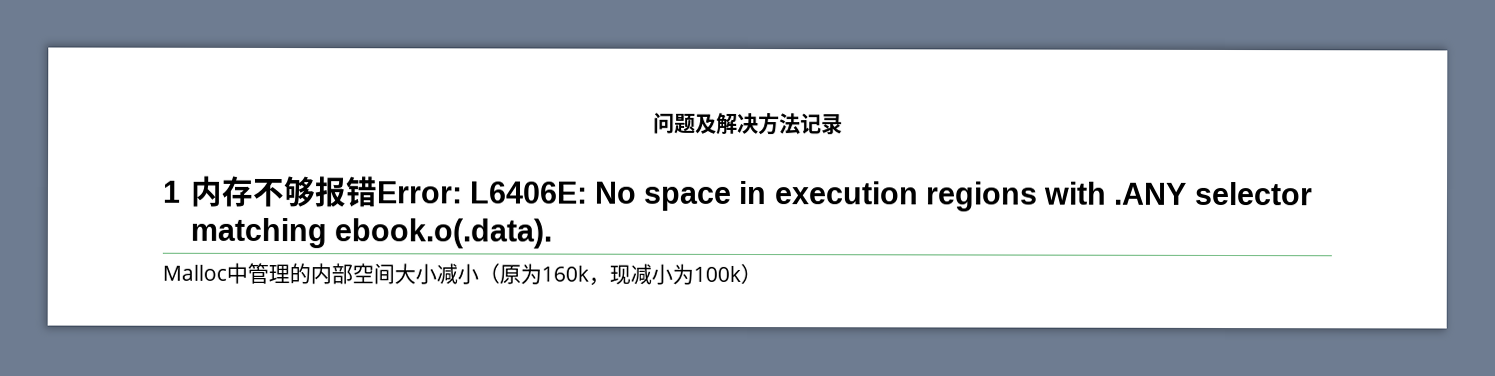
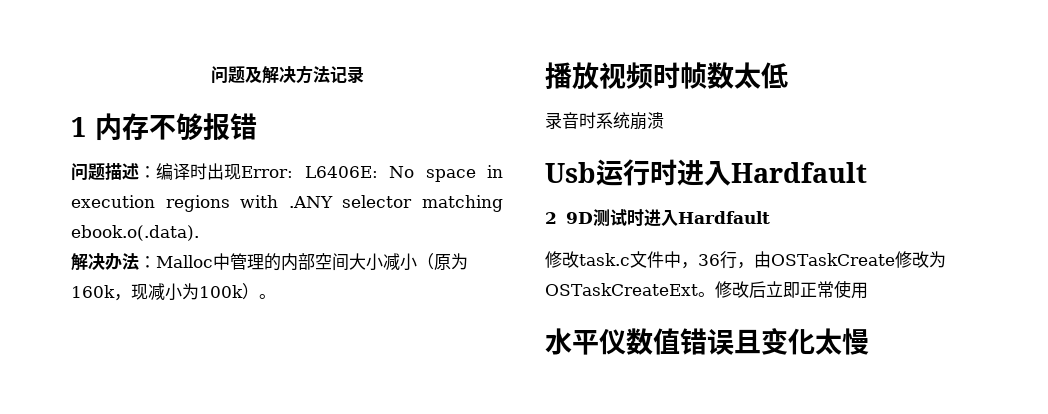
(378, 192) none -> [71,163,241,181] // 问题描述：编译时出现
(552, 233) none -> [71,253,156,271] 解决办法：
(762, 274) none -> [259,294,276,299] [545,62,788,89] [545,112,664,130] [545,159,867,186] [545,209,770,227] [545,251,946,269] [545,280,868,299] [545,328,869,355] 。 // 播放视频时帧数太低 // 录音时系统崩溃 // Usb运行时进入Hardfault // 2 9D测试时进入Hardfault // 修改task.c文件中，36行，由OSTaskCreate修改为OSTaskCreateExt。修改后立即正常使用 // 水平仪数值错误且变化太慢

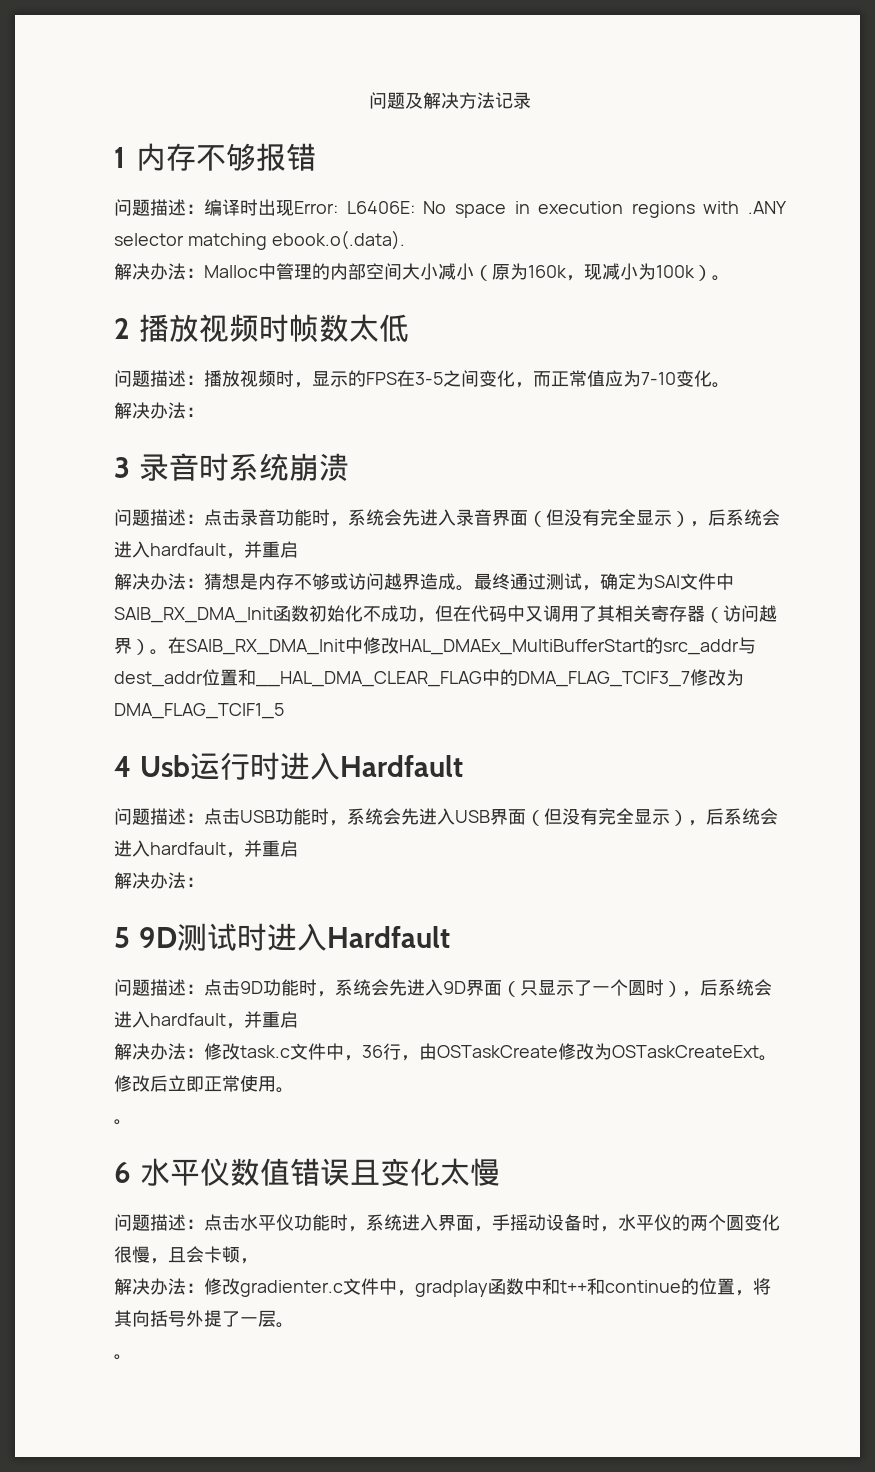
(276, 296) none -> [114,318,130,339] 2
[545,112,664,130] 录音时系统崩溃 // -> [114,370,730,388] [114,402,204,419] [114,453,349,481] [114,509,780,527] [114,541,298,559] [114,573,734,591] [114,605,777,623] [114,637,756,655] [114,669,744,687] [114,703,284,719] [114,756,131,777] 问题描述：播放视频时，显示的FPS在3-5之间变化，而正常值应为7-10变化。 // 解决办法： // 3录音时系统崩溃 // 问题描述：点击录音功能时，系统会先进入录音界面（但没有完全显示），后系统会进入hardfault，并重启 // 解决办法：猜想是内存不够或访问越界造成。最终通过测试，确定为SAI文件中SAIB_RX_DMA_Init函数初始化不成功，但在代码中又调用了其相关寄存器（访问越界）。在SAIB_RX_DMA_Init中修改HAL_DMAEx_MultiBufferStart的src_addr与dest_addr位置和__HAL_DMA_CLEAR_FLAG中的DMA_FLAG_TCIF3_7修改为DMA_FLAG_TCIF1_5 // 4
[545,212,557,224] 2 -> [114,808,778,826] [114,840,298,858] [114,872,204,889] [114,927,130,948] 问题描述：点击USB功能时，系统会先进入USB界面（但没有完全显示），后系统会进入hardfault，并重启 // 解决办法： // 5
(770, 217) none -> [114,979,772,997] [114,1011,298,1029] [114,1043,204,1060] 问题描述：点击9D功能时，系统会先进入9D界面（只显示了一个圆时），后系统会进入hardfault，并重启 // 解决办法：
(868, 290) // -> [276,1087,294,1093] [114,1119,132,1125] [114,1162,131,1183] 。 // 。 // 6
(869, 341) none -> [114,1214,780,1232] [114,1246,258,1264] [114,1278,771,1297] [114,1310,294,1328] [114,1354,132,1360] // 问题描述：点击水平仪功能时，系统进入界面，手摇动设备时，水平仪的两个圆变化很慢，且会卡顿， // 解决办法：修改gradienter.c文件中，gradplay函数中和t++和continue的位置，将其向括号外提了一层。 // 。

